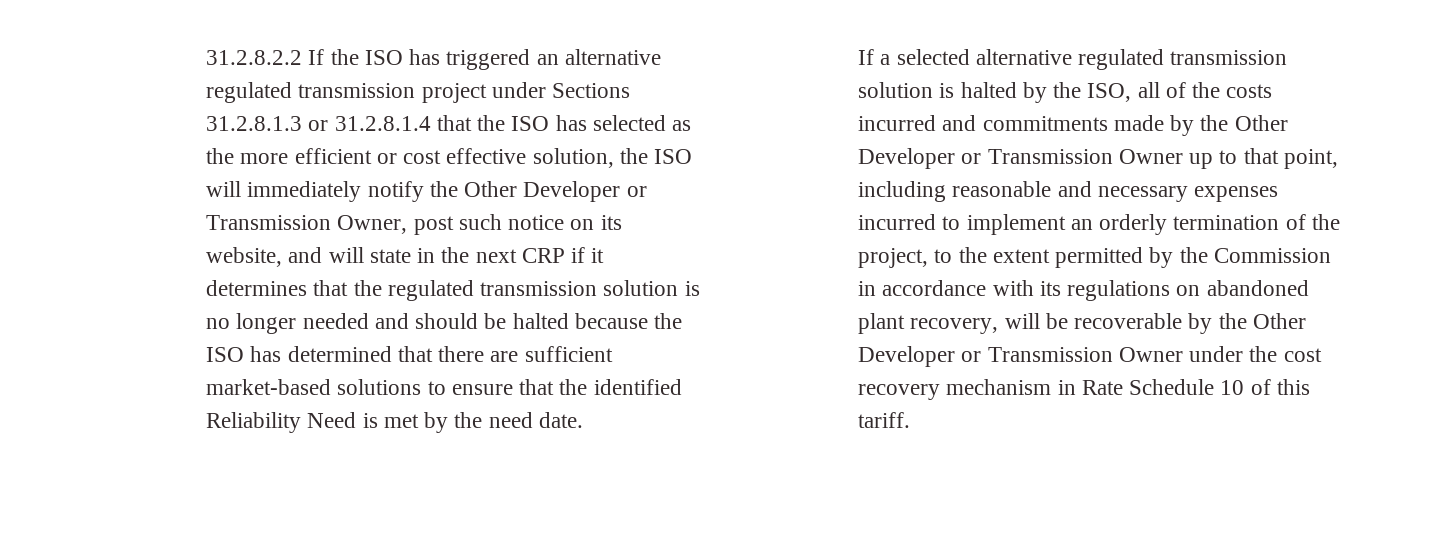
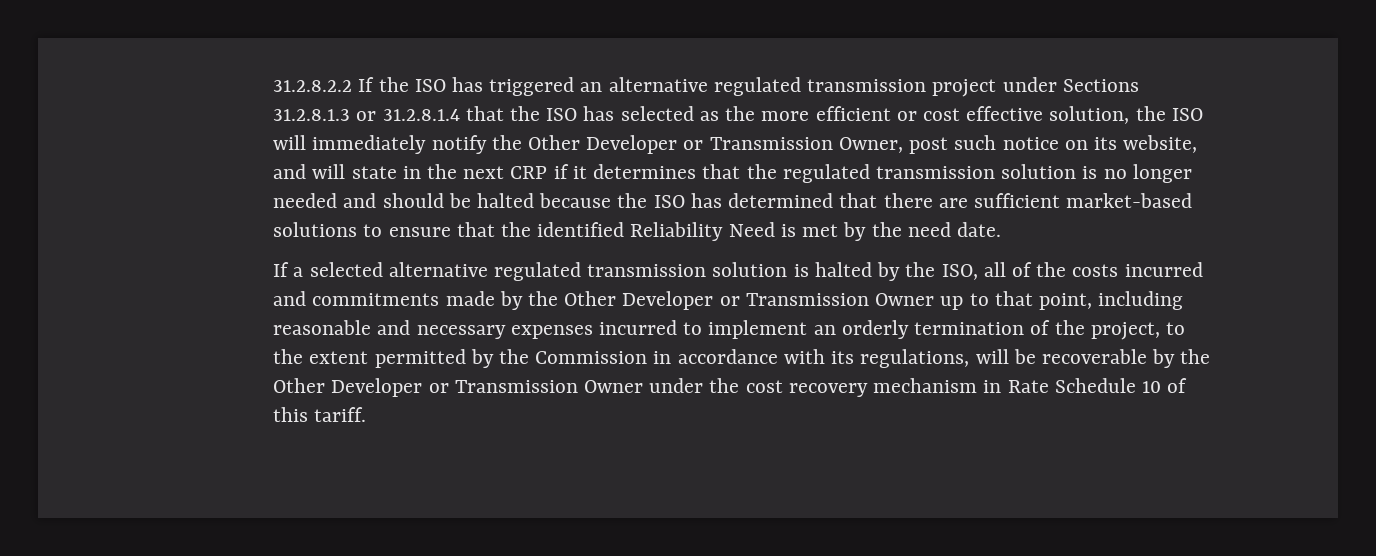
[1067,280,1309,301] [858,313,999,334] regulations on abandoned plant recovery, -> [860,349,970,368] regulations,

